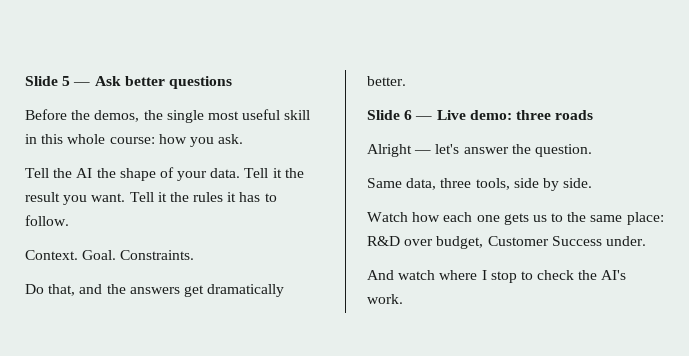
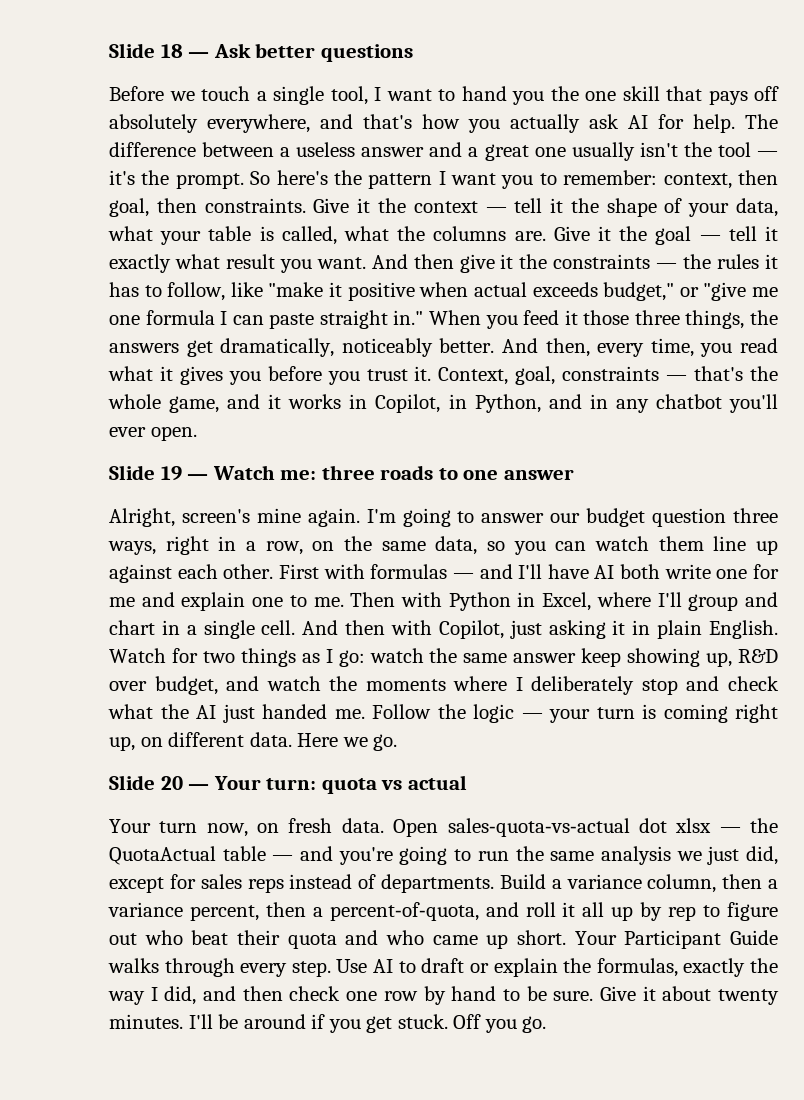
[25,76,71,86] Slide 5 -> [109,43,183,58] Slide 18
[71,109,311,123] [25,134,244,147] [25,167,304,181] [25,192,277,205] [25,215,69,226] [25,250,195,260] [25,284,103,296] the demos, the single most useful skill in this whole course: how you ask. // Tell the AI the shape of your data. Tell it the result you want. Tell it the rules it has to follow. // Context. Goal. Constraints. // Do that, and -> [169,86,779,105] [109,114,778,133] [109,142,779,161] [109,170,779,189] [109,198,779,217] [108,226,779,245] [109,254,779,273] [109,282,779,301] [109,310,745,329] we touch a single tool, I want to hand you the one skill that pays off absolutely everywhere, and that's how you actually ask AI for help. The difference between a useless answer and a great one usually isn't the tool — it's the prompt. So here's the pattern I want you to remember: context, then goal, then constraints. Give it the context — tell it the shape of your data, what your table is called, what the columns are. Give it the goal — tell it exactly what result you want. And then give it the constraints — the rules it has to follow, like "make it positive when actual exceeds budget," or "give me one formula I can paste straight in." When you feed it those three things,
[207,284,285,297] dramatically -> [220,338,433,357] dramatically, noticeably
[367,110,594,120] [367,144,592,157] [367,178,593,191] [367,212,664,225] [367,236,646,249] [367,270,627,283] [367,294,403,304] // Slide 6 — Live demo: three roads // Alright — let's answer the question. // Same data, three tools, side by side. // Watch how each one gets us to the same place: R&D over budget, Customer Success under. // And watch where I stop to check the AI's work. -> [502,338,779,357] [108,366,778,385] [108,394,779,413] [109,426,197,441] [109,465,574,481] [109,508,778,527] [108,536,778,555] [109,564,779,583] [109,592,778,611] [109,620,778,639] [109,648,779,667] [109,676,779,695] [108,704,778,723] [109,732,398,751] [109,775,467,794] [109,818,779,837] [109,846,779,865] [109,874,779,893] [108,902,778,921] [109,930,778,949] [108,958,779,977] [108,986,779,1005] [109,1014,547,1033] And then, every time, you read what it gives you before you trust it. Context, goal, constraints — that's the whole game, and it works in Copilot, in Python, and in any chatbot you'll ever open. // Slide 19 — Watch me: three roads to one answer // Alright, screen's mine again. I'm going to answer our budget question three ways, right in a row, on the same data, so you can watch them line up against each other. First with formulas — and I'll have AI both write one for me and explain one to me. Then with Python in Excel, where I'll group and chart in a single cell. And then with Copilot, just asking it in plain English. Watch for two things as I go: watch the same answer keep showing up, R&D over budget, and watch the moments where I deliberately stop and check what the AI just handed me. Follow the logic — your turn is coming right up, on different data. Here we go. // Slide 20 — Your turn: quota vs actual // Your turn now, on fresh data. Open sales‑quota‑vs‑actual dot xlsx — the QuotaActual table — and you're going to run the same analysis we just did, except for sales reps instead of departments. Build a variance column, then a variance percent, then a percent‑of‑quota, and roll it all up by rep to figure out who beat their quota and who came up short. Your Participant Guide walks through every step. Use AI to draft or explain the formulas, exactly the way I did, and then check one row by hand to be sure. Give it about twenty minutes. I'll be around if you get stuck. Off you go.

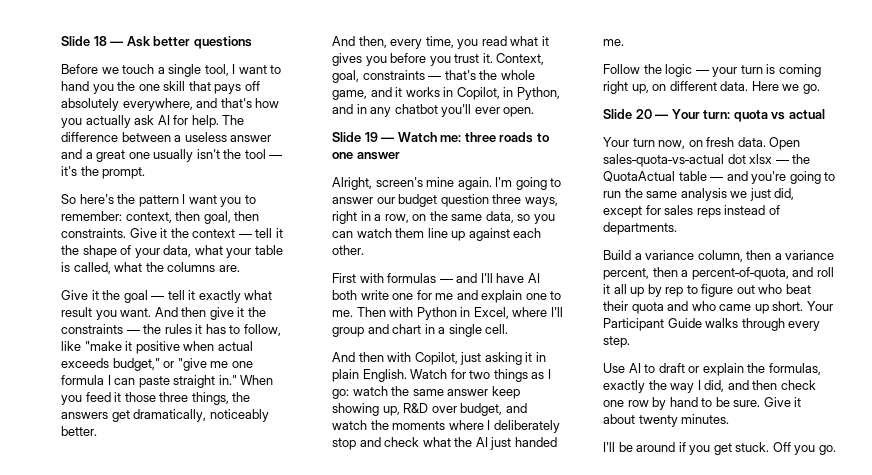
(244, 181) none -> (146, 173) //
(546, 236) none -> (240, 268) //
(495, 345) none -> (97, 431) //
(274, 571) none -> (364, 250) //
(296, 627) none -> (509, 329) //
(365, 714) none -> (624, 42) //
(495, 883) none -> (677, 228) //
(331, 969) none -> (630, 342) //
(183, 1021) none -> (730, 419) //

